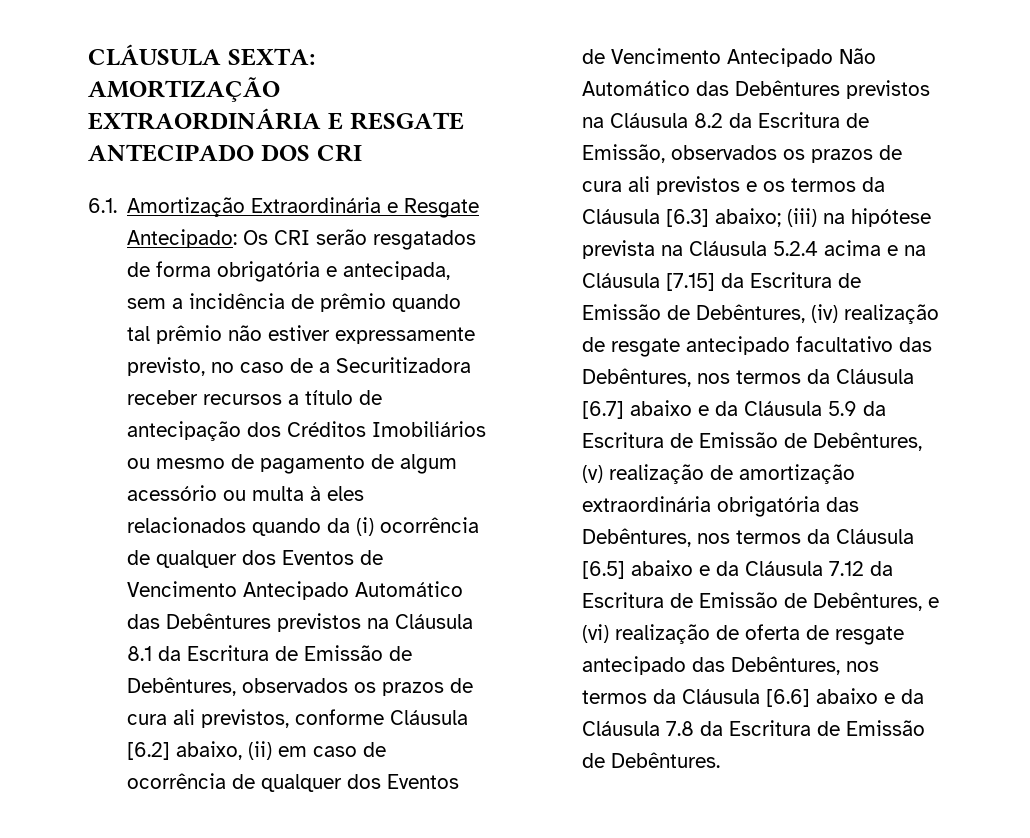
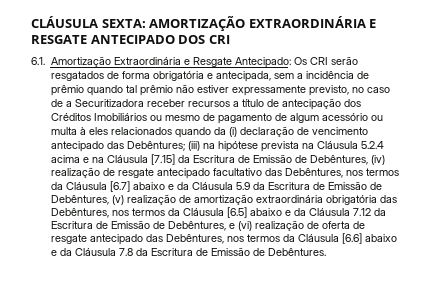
[380,517,480,533] [127,550,384,568] [127,581,464,600] [127,613,474,632] [127,645,413,661] [127,677,474,696] [127,709,469,728] [127,741,387,760] [127,773,460,792] [582,48,877,67] [582,80,931,99] [582,112,870,128] [582,144,903,163] [582,176,886,195] [582,208,782,227] ocorrência de qualquer dos Eventos de Vencimento Antecipado Automático das Debêntures previstos na Cláusula 8.1 da Escritura de Emissão de Debêntures, observados os prazos de cura ali previstos, conforme Cláusula [6.2] abaixo, (ii) em caso de ocorrência de qualquer dos Eventos de Vencimento Antecipado Não Automático das Debêntures previstos na Cláusula 8.2 da Escritura de Emissão, observados os prazos de cura ali previstos e os termos da Cláusula [6.3] abaixo; -> [239,126,368,137] [50,141,185,152] declaração de vencimento antecipado das Debêntures;

